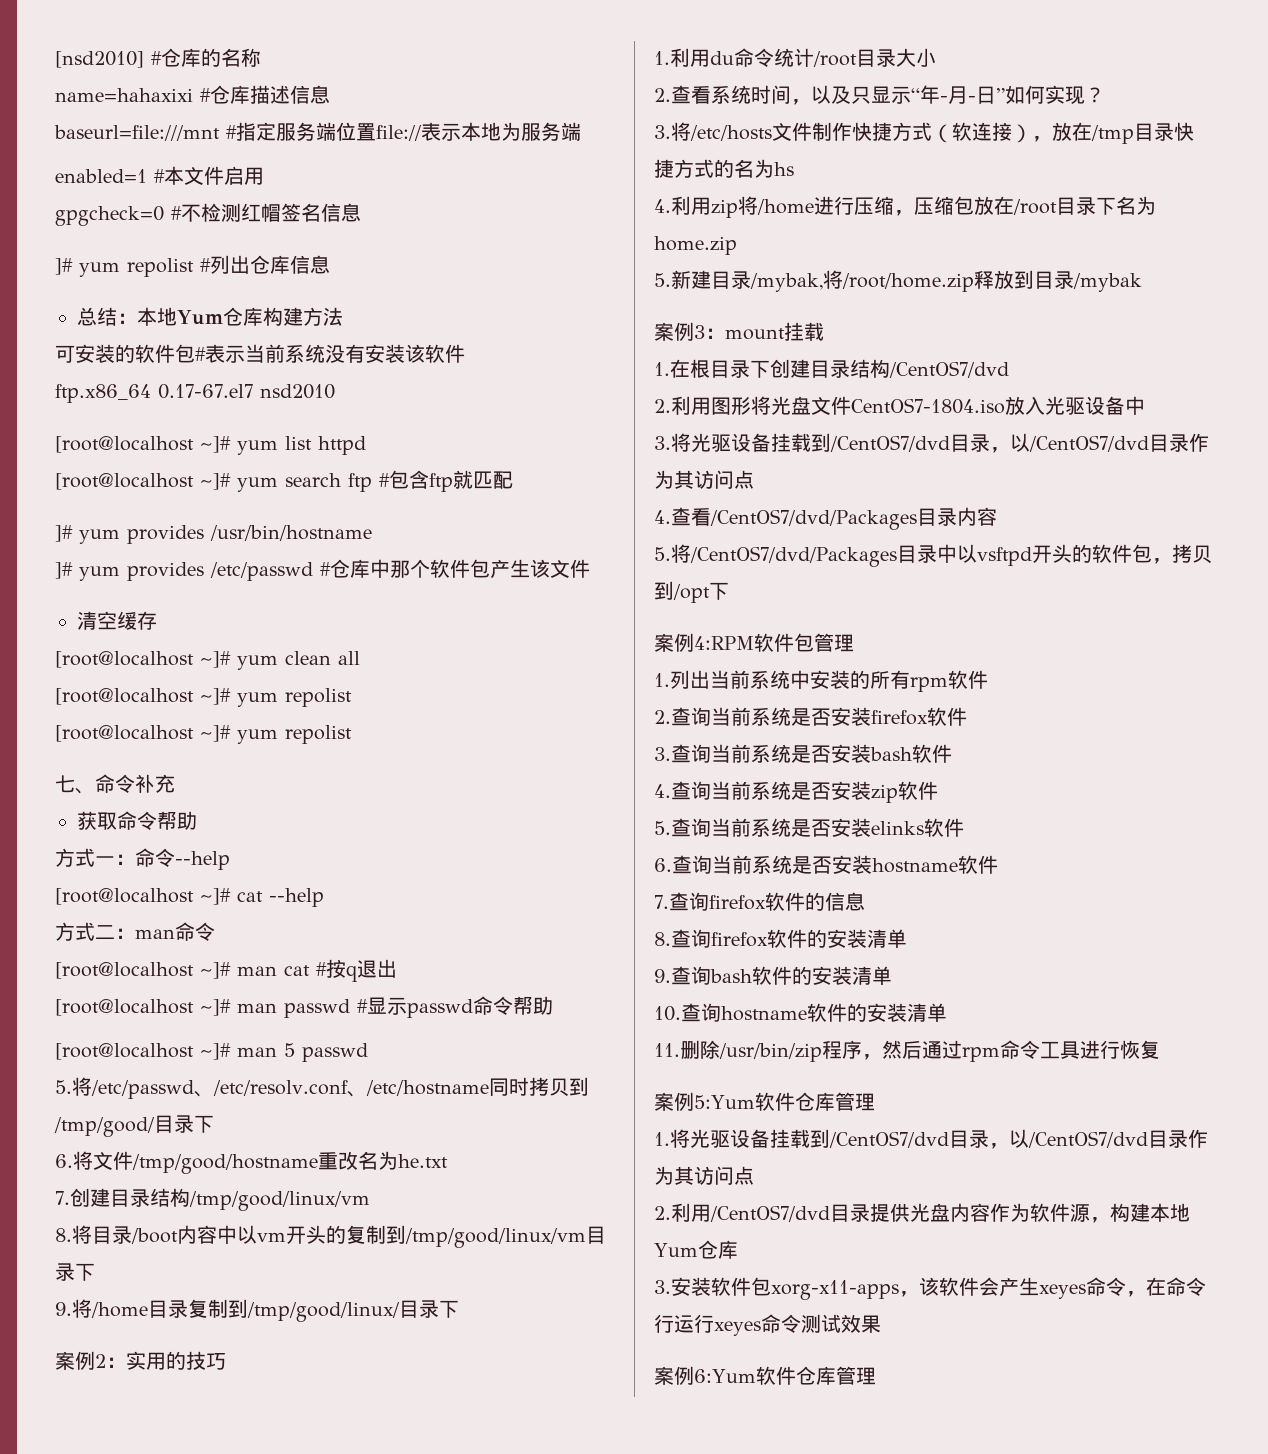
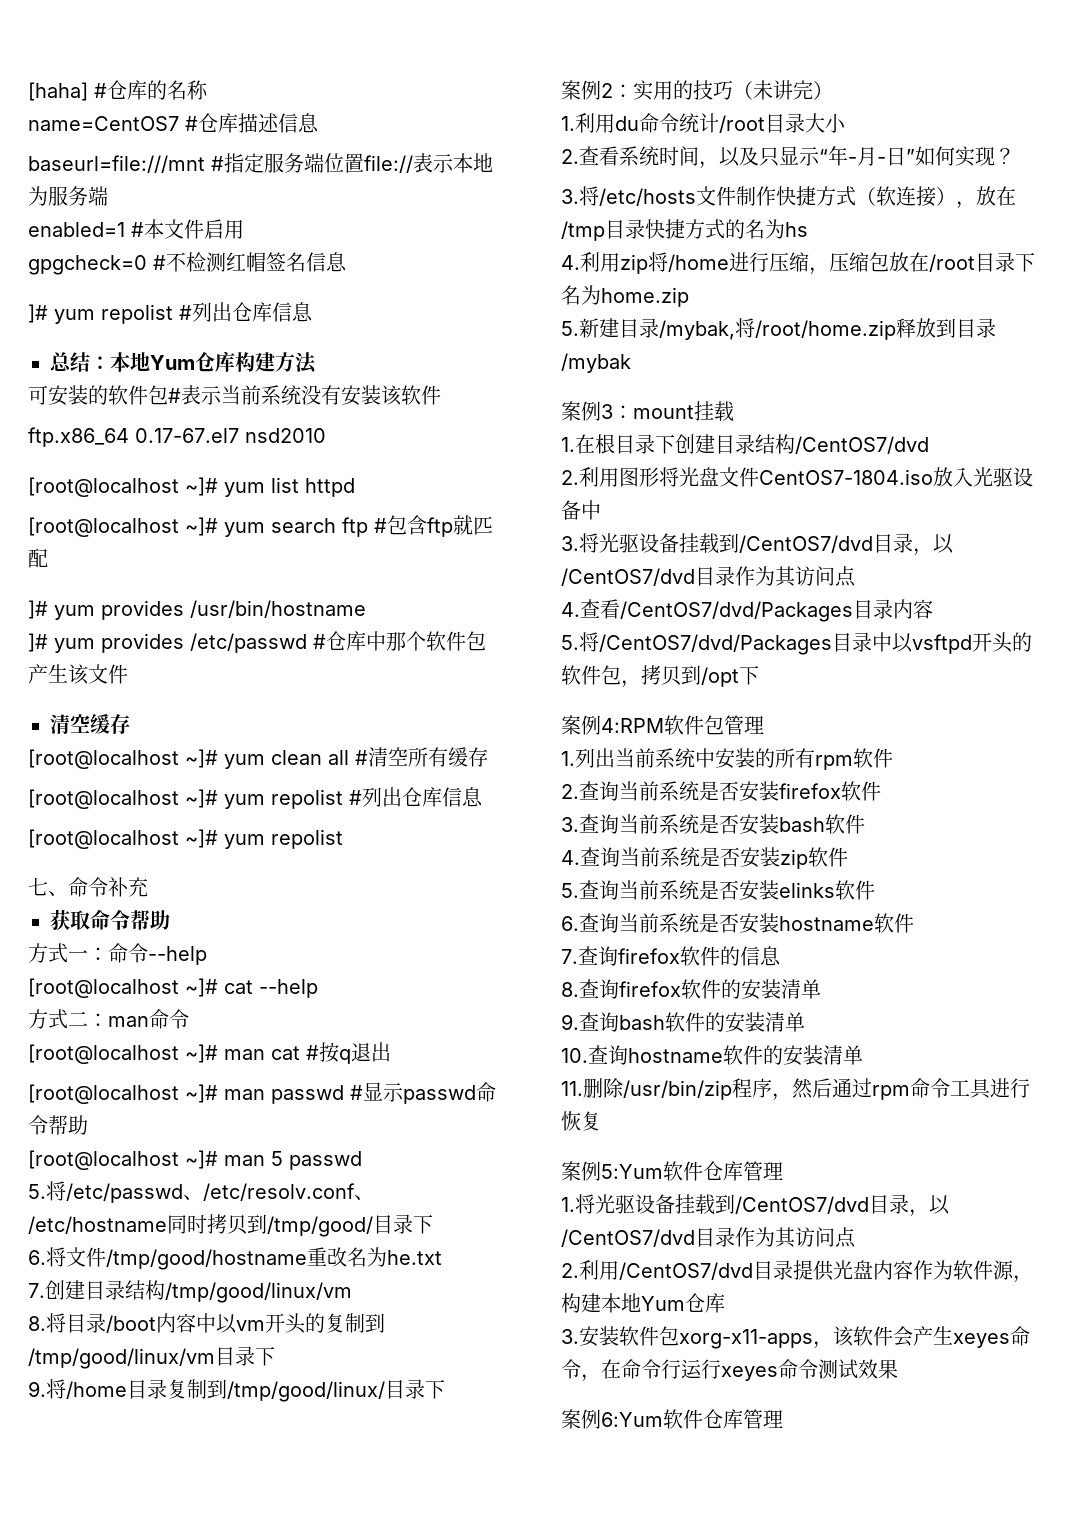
[55,51,144,68] [nsd2010] -> [28,82,88,101] [haha]
[55,88,193,102] name=hahaxixi -> [28,116,179,131] name=CentOS7
[55,688,352,707] // [root@localhost ~]# yum repolist -> [355,747,488,767] [28,787,483,809] #清空所有缓存 // [root@localhost ~]# yum repolist #列出仓库信息
(226, 1361) none -> [733,80,833,100] （未讲完）

